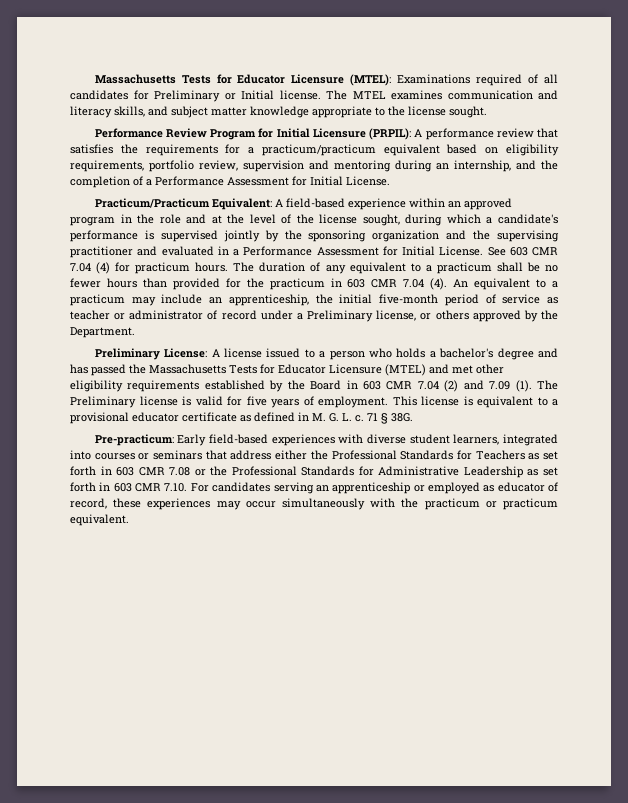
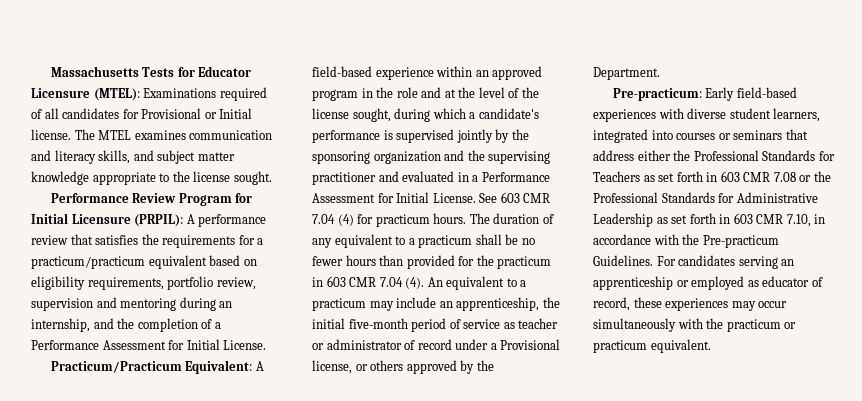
[154,90,220,102] Preliminary -> [141,108,202,119] Provisional
[307,310,374,322] Preliminary -> [500,339,561,350] Provisional
[94,348,559,360] [70,364,504,376] [70,380,559,392] [70,396,558,408] [70,412,413,424] // Preliminary License: A license issued to a person who holds a bachelor's degree and has passed the Massachusetts Tests for Educator Licensure (MTEL) and met other eligibility requirements established by the Board in 603 CMR 7.04 (2) and 7.09 (1). The Preliminary license is valid for five years of employment. This license is equivalent to a provisional educator certificate as defined in M. G. L. c. 71 § 38G. -> (660, 73) none
[164,483,188,492] 7.10. -> [786,214,826,227] [593,234,779,248] [593,255,653,266] 7.10, in accordance with the Pre-practicum Guidelines.

